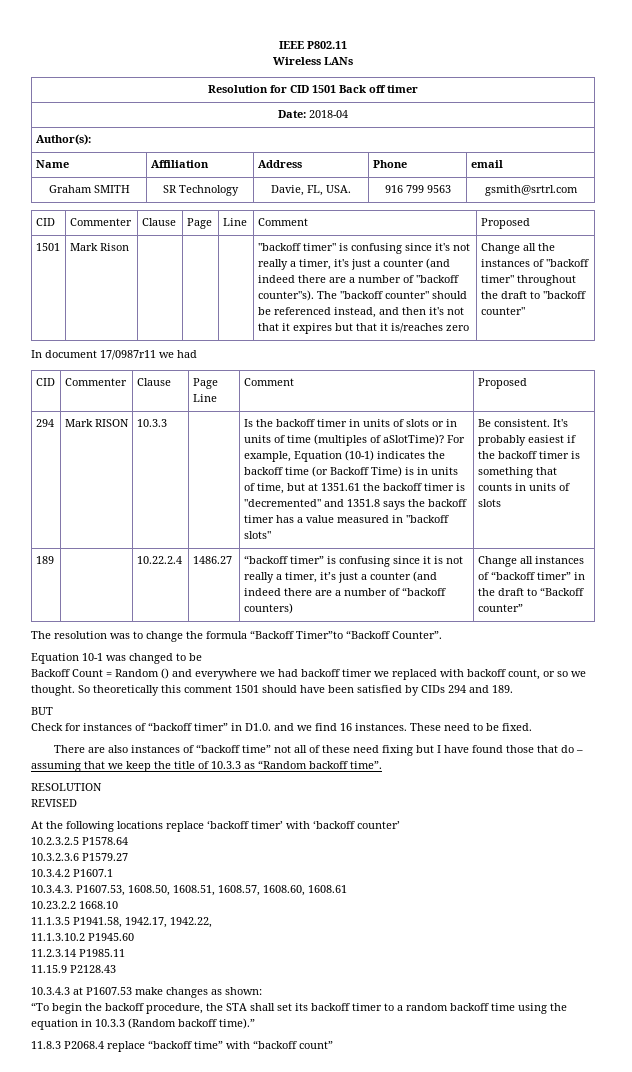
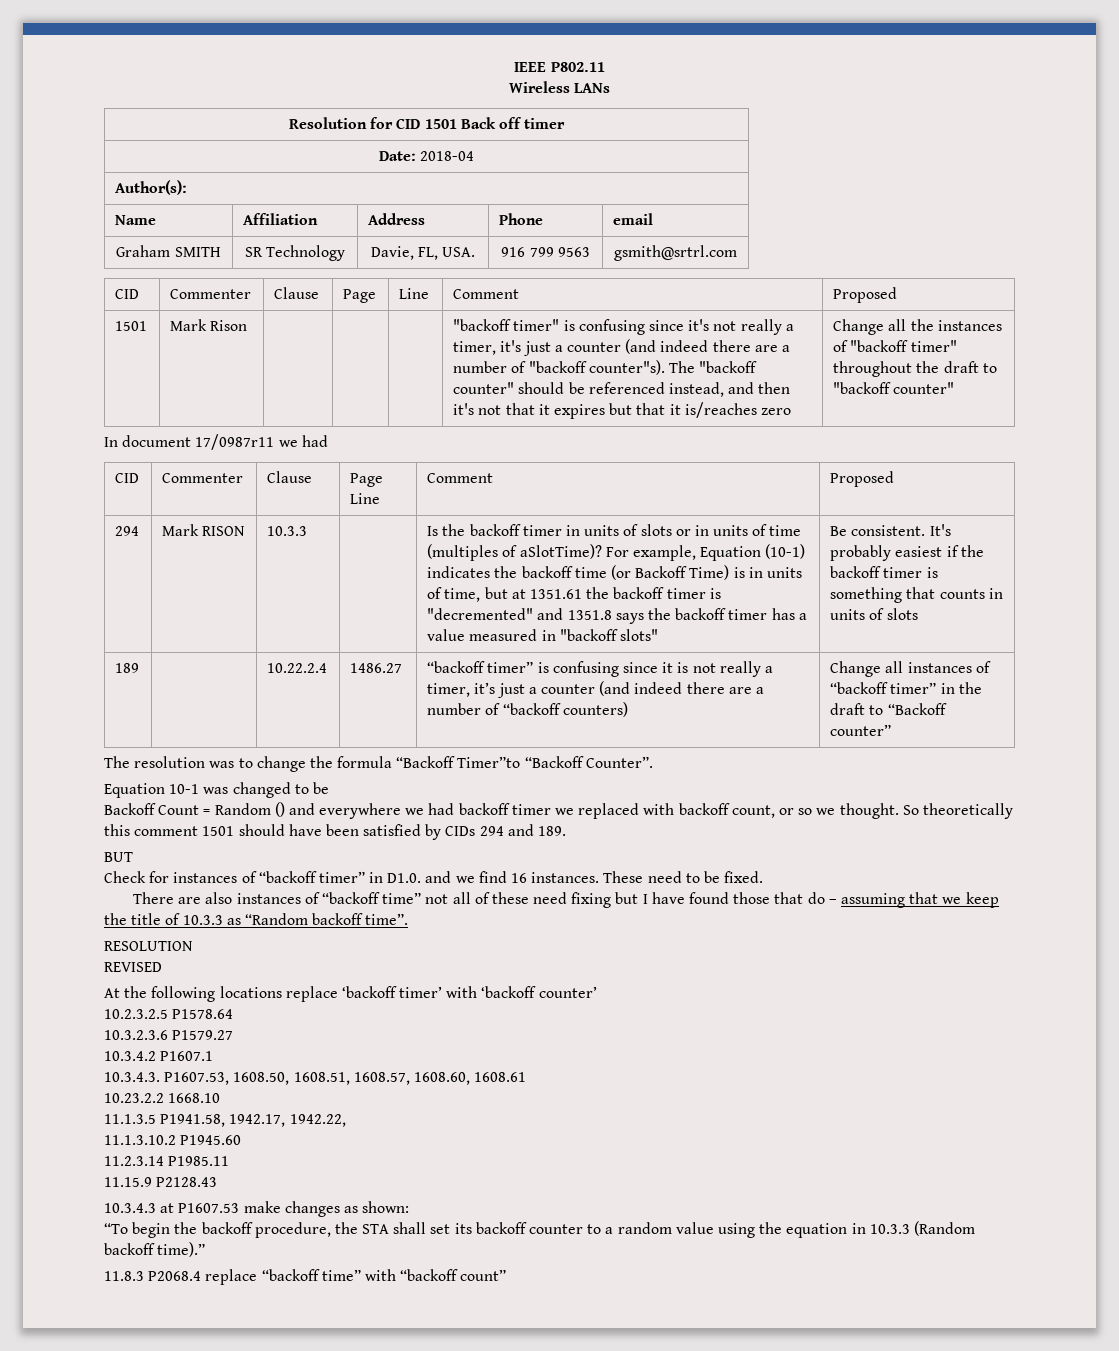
[352,1003,382,1011] timer -> [529,1224,584,1234] counter
[450,1003,515,1011] backoff time -> [675,1222,714,1234] value

